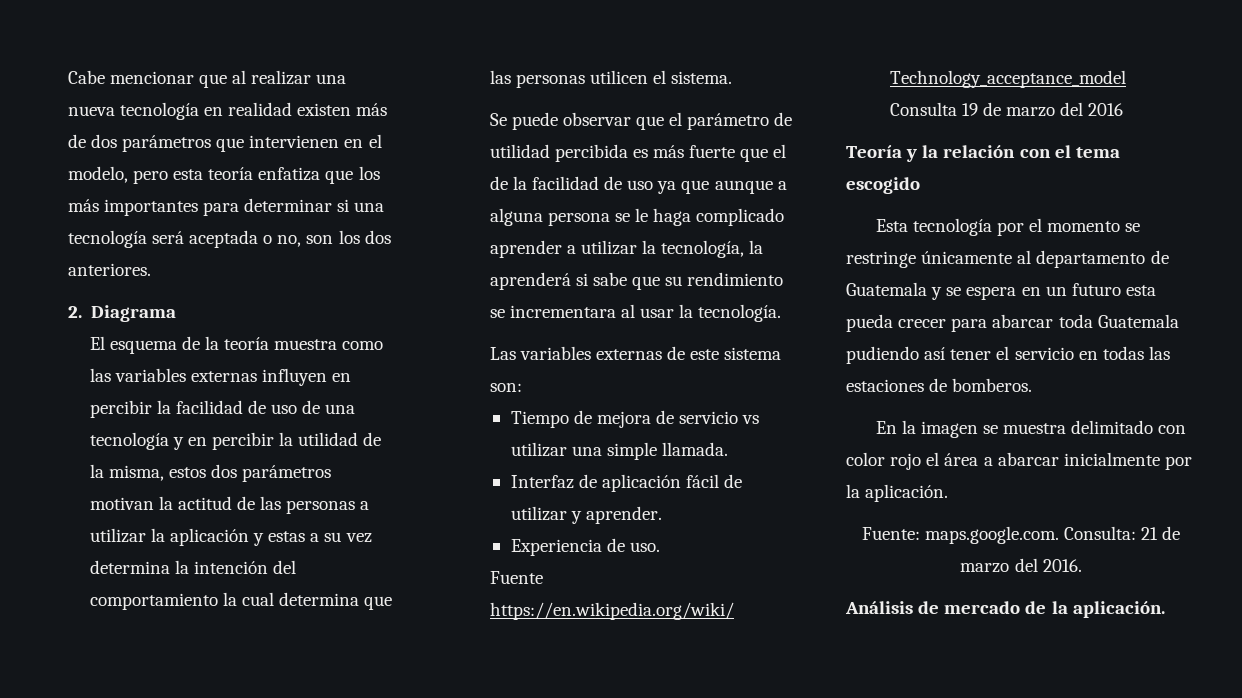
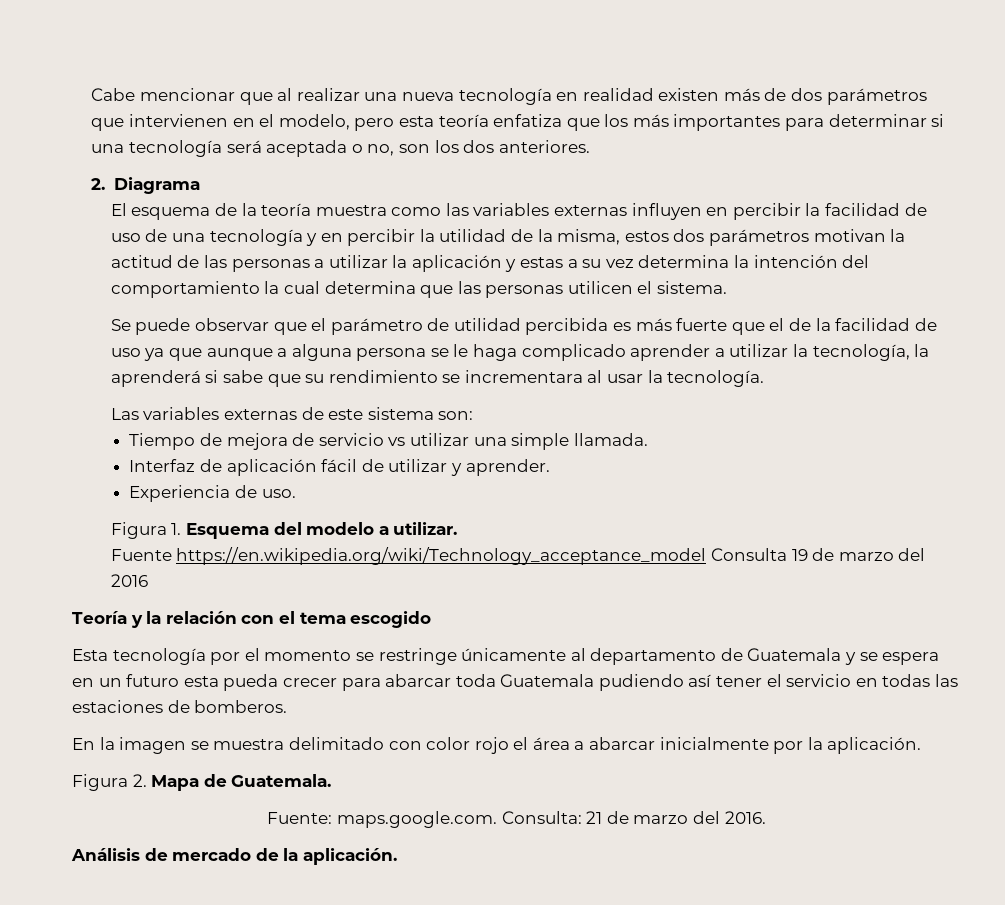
(660, 547) none -> [110,522,458,539] // Figura 1. Esquema del modelo a utilizar.
(949, 493) none -> [72,774,332,791] // Figura 2. Mapa de Guatemala.

